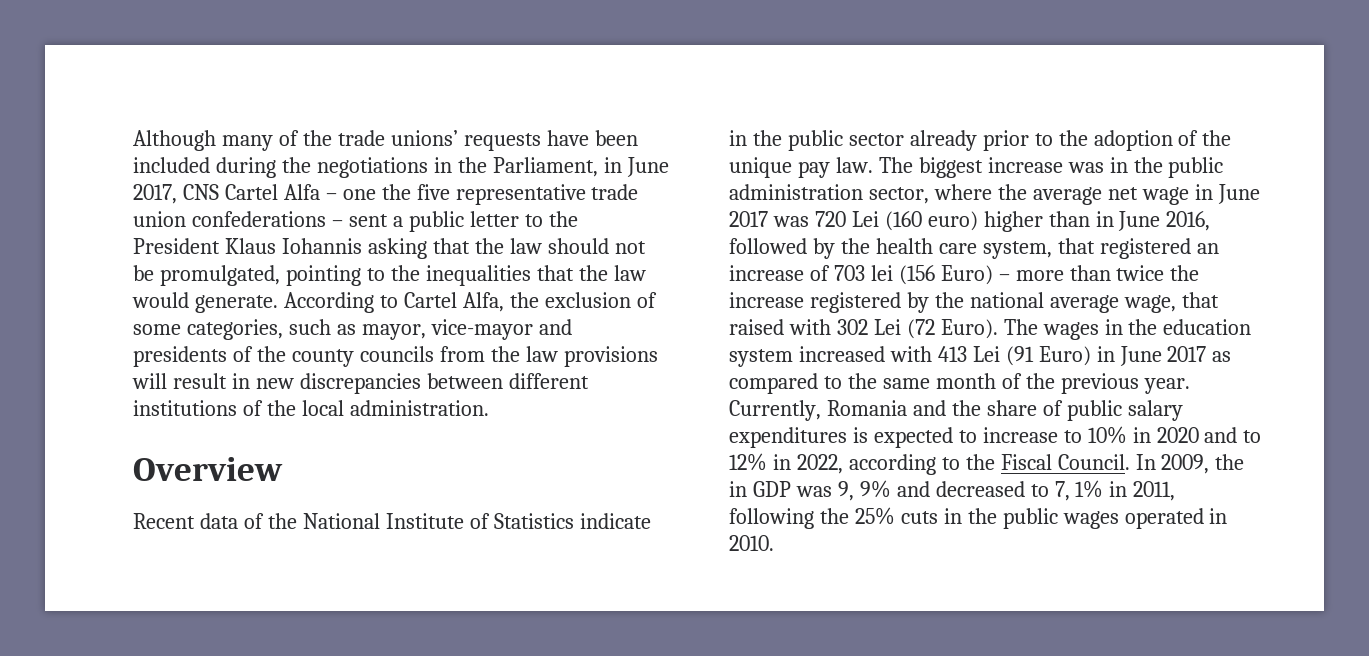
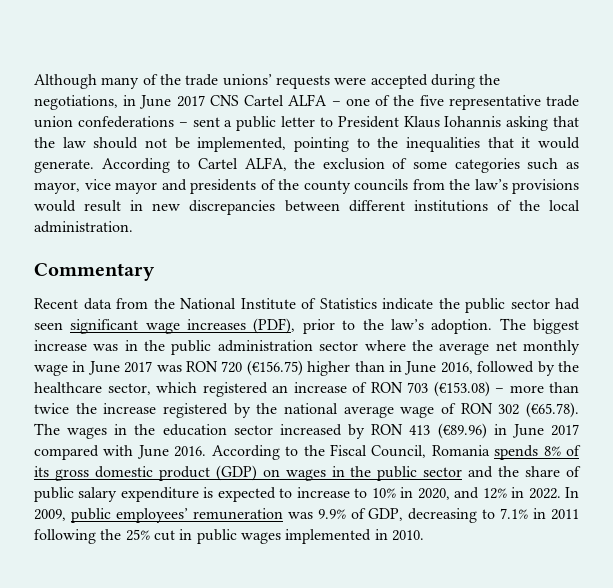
[546,130,638,146] [133,157,669,178] [133,184,177,204] have been included during the negotiations in the Parliament, in June 2017, -> [334,74,501,89] [34,95,205,110] were accepted during the negotiations, in June 2017
[283,184,320,200] Alfa -> [288,94,328,106] ALFA
(376, 194) none -> [375,95,391,106] of
[548,211,578,227] the -> (333, 122) none
[159,265,280,286] promulgated, -> [197,137,287,152] implemented,
[578,265,646,281] the law -> [521,137,531,148] it
[462,292,504,312] Alfa, -> [244,157,287,171] ALFA,
[186,319,283,340] categories, -> [454,158,520,173] categories
[430,319,533,340] vice-mayor -> [84,179,157,194] vice mayor
[525,346,658,367] [132,373,167,389] law provisions will -> [474,179,579,194] [34,200,76,212] law’s provisions would
[133,457,283,481] Overview -> [34,263,155,281] Commentary
[243,513,264,529] of -> [116,298,148,309] from
[729,130,1232,151] [729,157,873,178] in the public sector already prior to the adoption of the unique pay law. -> [438,298,580,313] [34,318,493,334] the public sector had seen significant wage increases (PDF), prior to the law’s adoption.
[868,187,929,204] sector, -> [319,341,359,351] sector
(1138, 193) none -> [523,340,581,355] monthly
[814,211,978,231] 720 Lei (160 euro) -> [186,360,303,376] RON 720 (€156.75)
[875,238,1219,259] [729,265,993,285] health care system, that registered an increase of 703 lei (156 Euro) -> [34,381,490,397] healthcare sector, which registered an increase of RON 703 (€153.08)
[1123,292,1219,313] [729,319,998,339] wage, that raised with 302 Lei (72 Euro). -> [400,402,580,418] wage of RON 302 (€65.78).
[729,346,1232,367] [729,373,1190,394] [729,400,907,421] system increased with 413 Lei (91 Euro) in June 2017 as compared to the same month of the previous year. Currently, Romania -> [233,423,579,439] [34,444,581,460] [34,465,463,481] sector increased by RON 413 (€89.96) in June 2017 compared with June 2016. According to the Fiscal Council, Romania spends 8% of its gross domestic product (GDP) on wages in the public sector
[729,427,847,448] expenditures -> [120,487,199,502] expenditure
[1156,427,1262,443] [729,453,1245,475] [729,480,1176,501] [729,507,997,529] 2020 and to 12% in 2022, according to the Fiscal Council. In 2009, the in GDP was 9, 9% and decreased to 7, 1% in 2011, following the 25% cuts in the -> [417,487,580,500] [34,508,580,523] [34,529,193,544] 2020, and 12% in 2022. In 2009, public employees’ remuneration was 9.9% of GDP, decreasing to 7.1% in 2011 following the 25% cut in
[1124,508,1204,529] operated -> [285,529,372,544] implemented

